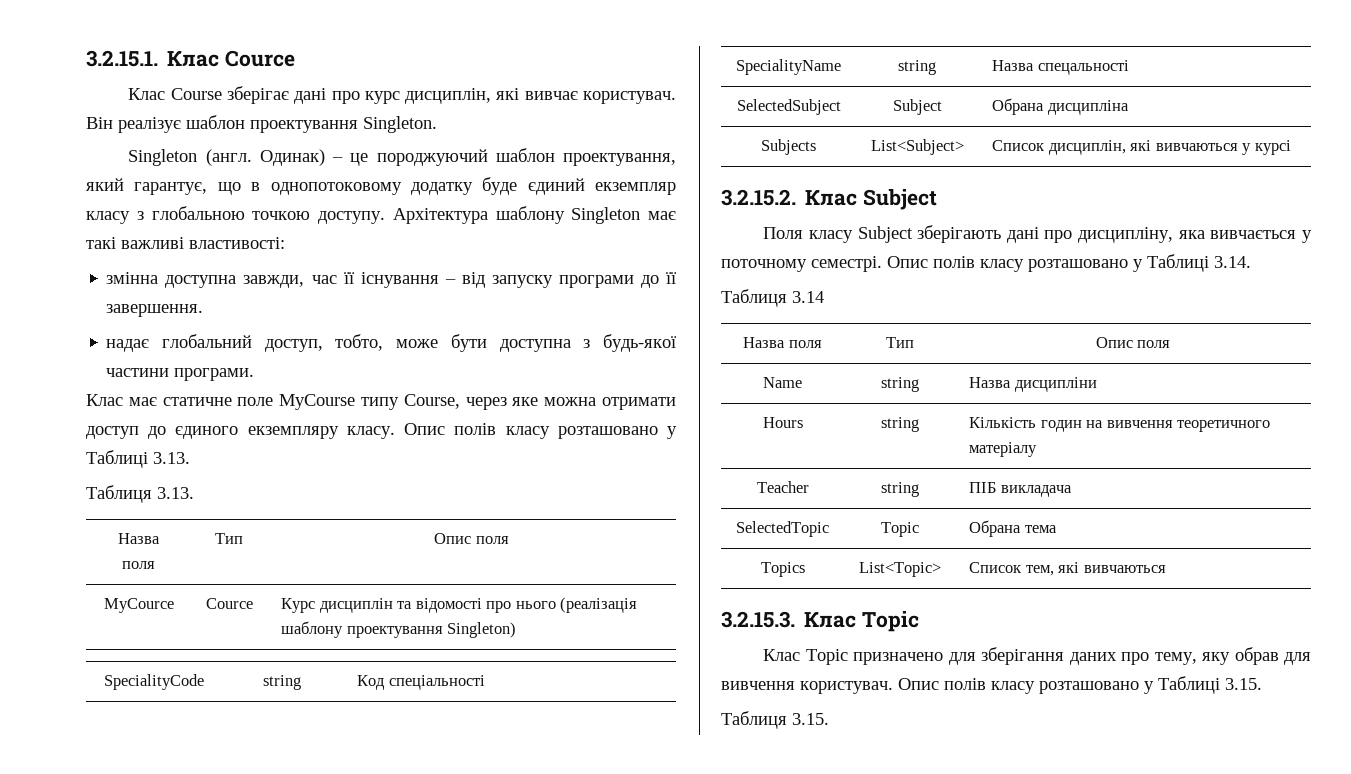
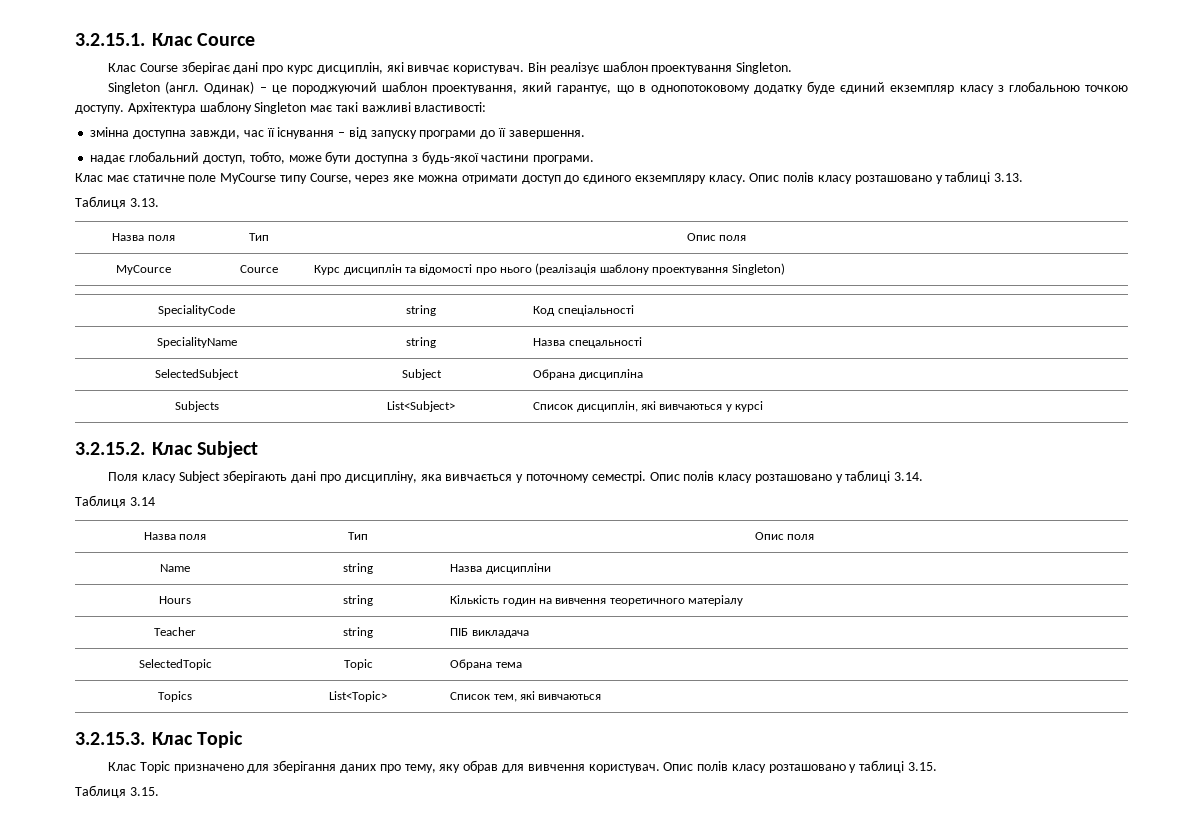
[86,450,148,468] Таблиці -> [945,171,991,184] таблиці
[1147,254,1209,272] Таблиці -> [845,470,891,483] таблиці
[1158,676,1220,694] Таблиці -> [859,760,905,773] таблиці

